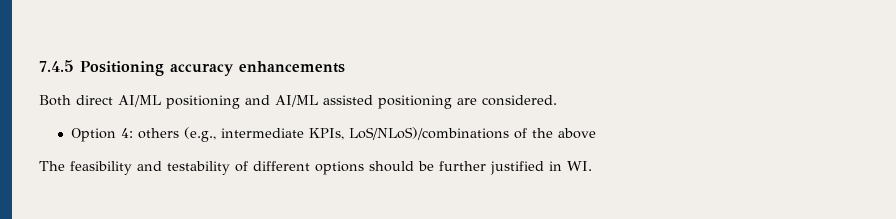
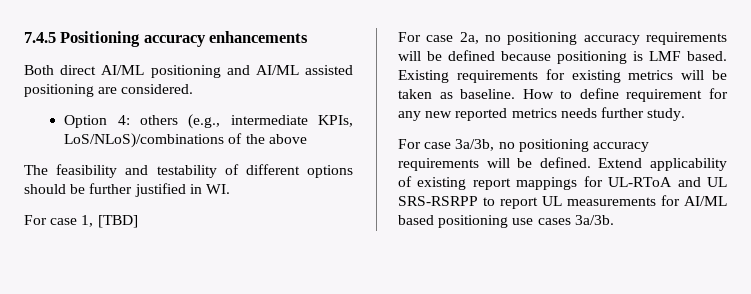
(592, 166) none -> [24,215,138,228] [398,32,727,45] [398,50,727,64] [398,69,727,83] [398,88,728,102] [398,107,686,121] [398,139,649,152] [398,157,727,171] [398,176,727,190] [398,195,727,209] [398,215,614,228] // For case 1, [TBD] // For case 2a, no positioning accuracy requirements will be defined because positioning is LMF based. Existing requirements for existing metrics will be taken as baseline. How to define requirement for any new reported metrics needs further study. // For case 3a/3b, no positioning accuracy requirements will be defined. Extend applicability of existing report mappings for UL-RToA and UL SRS-RSRPP to report UL measurements for AI/ML based positioning use cases 3a/3b.

